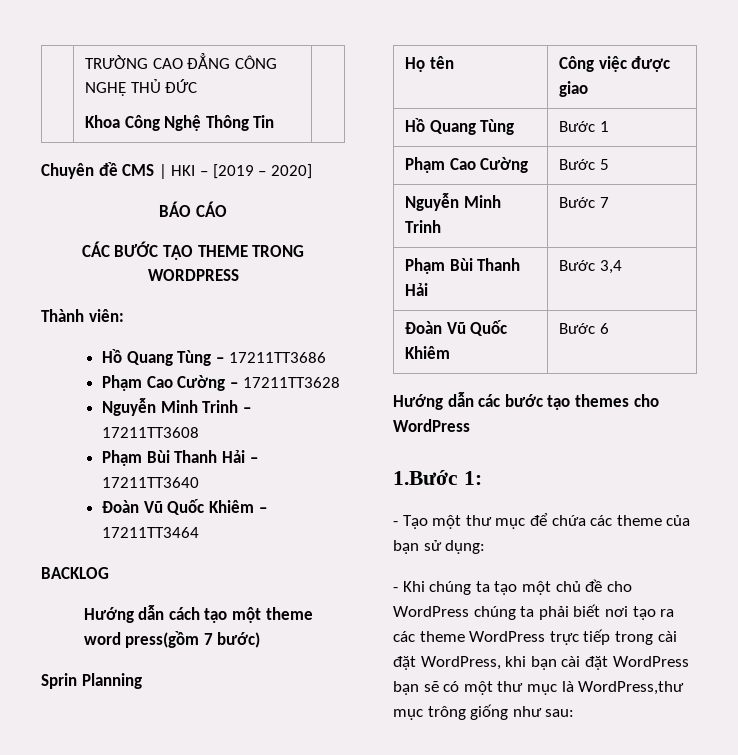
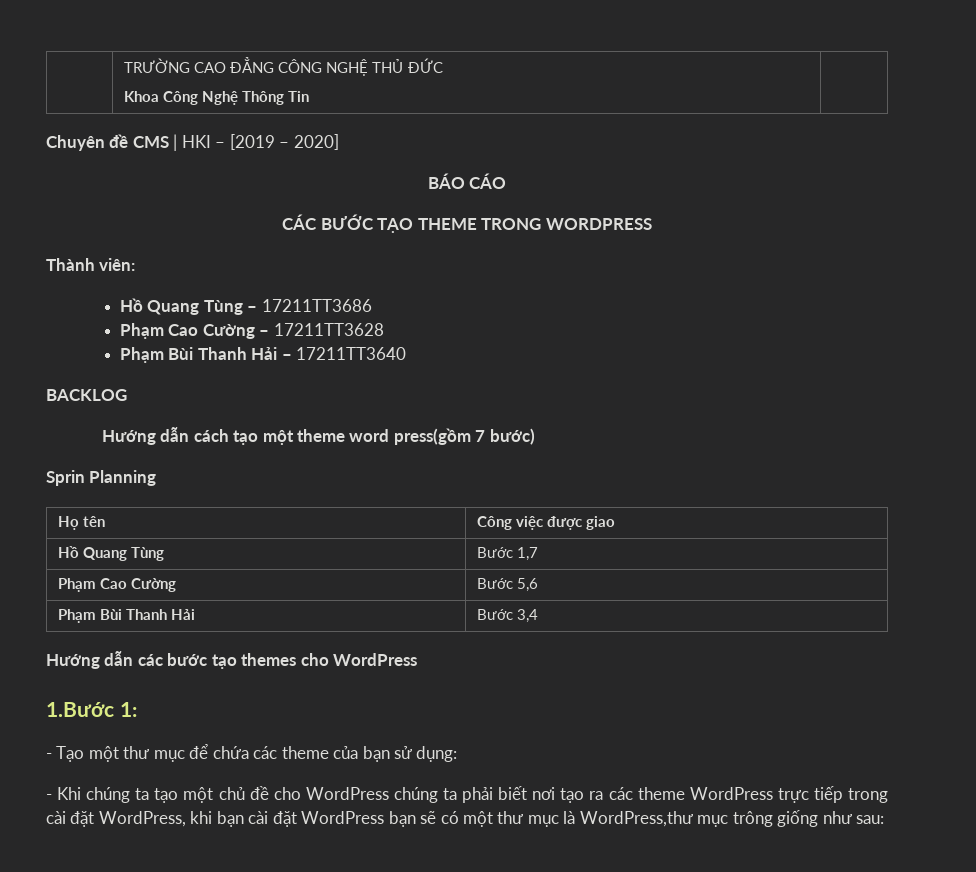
[102,398,252,416] [102,427,200,438] // Nguyễn Minh Trinh – 17211TT3608 -> (384, 329) none
[102,499,267,515] [102,527,200,538] // Đoàn Vũ Quốc Khiêm – 17211TT3464 -> (407, 353) none
[599,121,609,132] 1 -> [517,547,539,561] 1,7
[599,159,609,170] [405,193,501,211] [405,220,442,233] [559,197,609,208] 5 // Nguyễn Minh Trinh | Bước 7 -> [517,578,539,592] 5,6
[405,320,508,336] [405,346,451,359] [559,323,609,334] // Đoàn Vũ Quốc Khiêm | Bước 6 -> (539, 616) none

